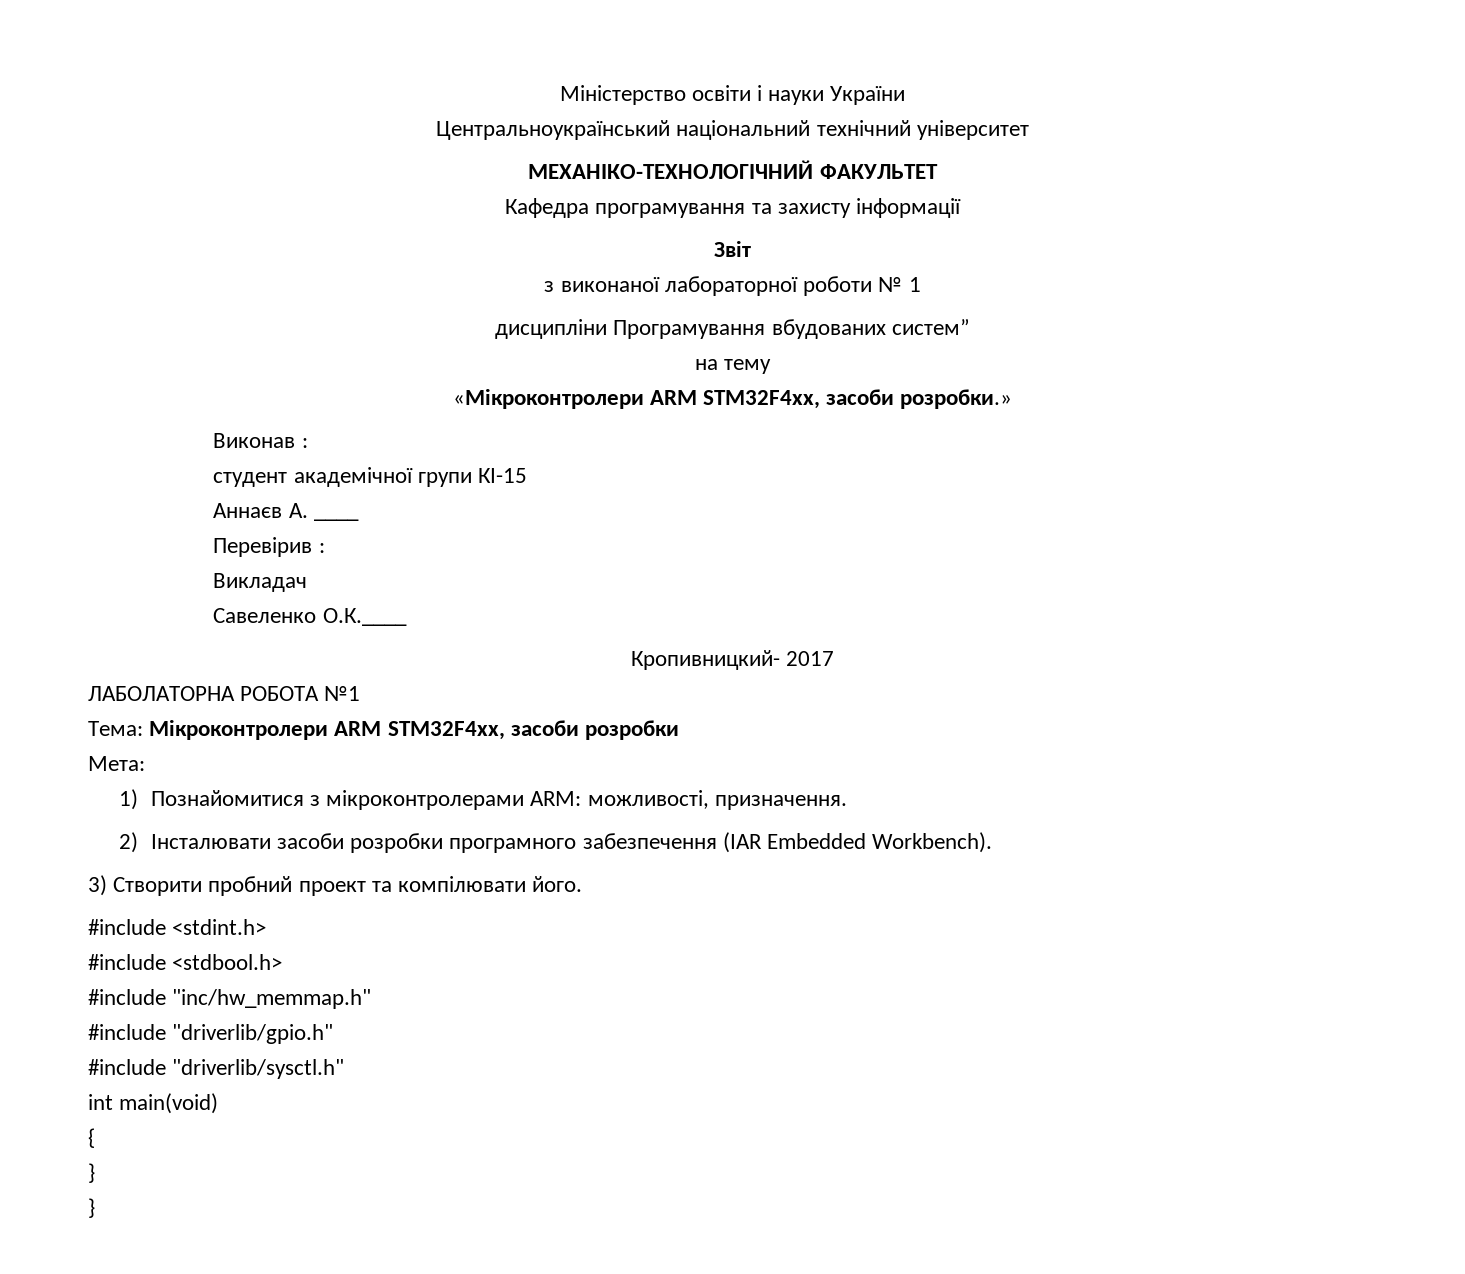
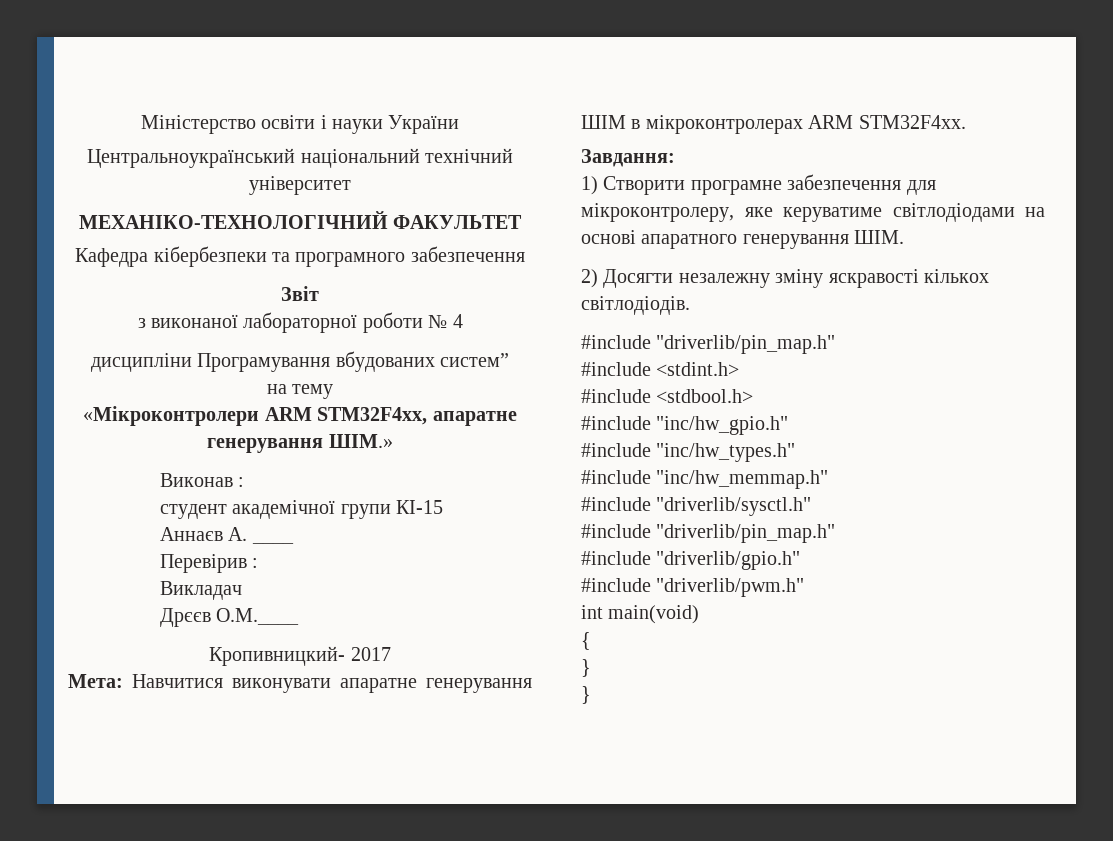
[595,198,961,218] програмування та захисту інформації -> [153,246,525,267] кібербезпеки та програмного забезпечення
[908,277,921,292] 1 -> [452,314,463,328] 4
[826,389,1013,409] засоби розробки.» -> [432,411,517,426] [207,434,393,453] апаратне генерування ШІМ.»
[213,608,407,626] Савеленко О.К.____ -> [159,608,300,627] Дрєєв О.М.____
[88,686,361,701] [88,720,680,740] [88,756,145,771] [119,789,847,810] [119,832,993,853] [88,875,583,896] [88,919,267,935] [88,954,283,970] [88,989,372,1009] ЛАБОЛАТОРНА РОБОТА №1 // Тема: Мікроконтролери ARM STM32F4xx, засоби розробки // Мета: // 1) Познайомитися з мікроконтролерами ARM: можливості, призначення. // 2) Інсталювати засоби розробки програмного забезпечення (IAR Embedded Workbench). // 3) Створити пробний проект та компілювати його. // #include <stdint.h> // #include <stdbool.h> // #include "inc/hw_memmap.h" -> [68,674,532,693] [581,115,966,134] [581,149,675,167] [581,174,936,195] [581,203,1045,222] [581,230,905,249] [581,269,989,288] [581,296,690,315] [581,335,836,354] [581,362,740,376] [581,389,754,403] [581,416,789,435] [581,443,796,462] [581,470,829,489] [581,497,812,516] [581,524,836,543] Мета: Навчитися виконувати апаратне генерування ШІМ в мікроконтролерах ARM STM32F4xx. // Завдання: // 1) Створити програмне забезпечення для мікроконтролеру, яке керуватиме світлодіодами на основі апаратного генерування ШІМ. // 2) Досягти незалежну зміну яскравості кількох світлодіодів. // #include "driverlib/pin_map.h" // #include <stdint.h> // #include <stdbool.h> // #include "inc/hw_gpio.h" // #include "inc/hw_types.h" // #include "inc/hw_memmap.h" // #include "driverlib/sysctl.h" // #include "driverlib/pin_map.h"
[172,1059,345,1079] "driverlib/sysctl.h" -> [656,578,805,597] "driverlib/pwm.h"

